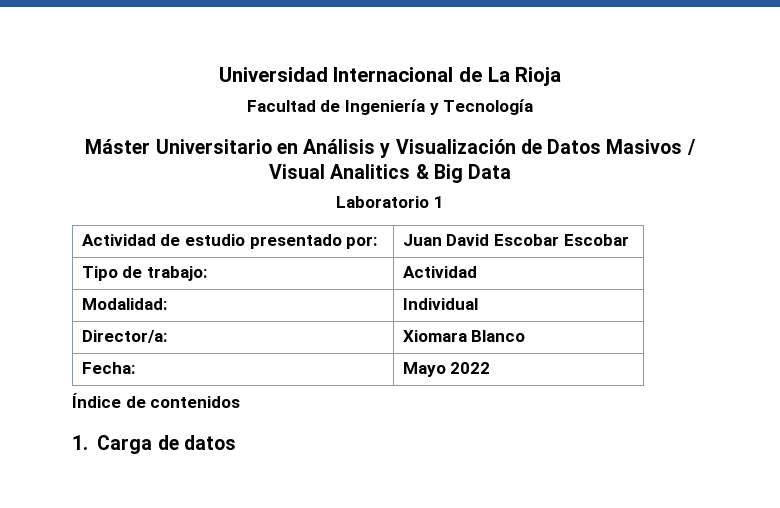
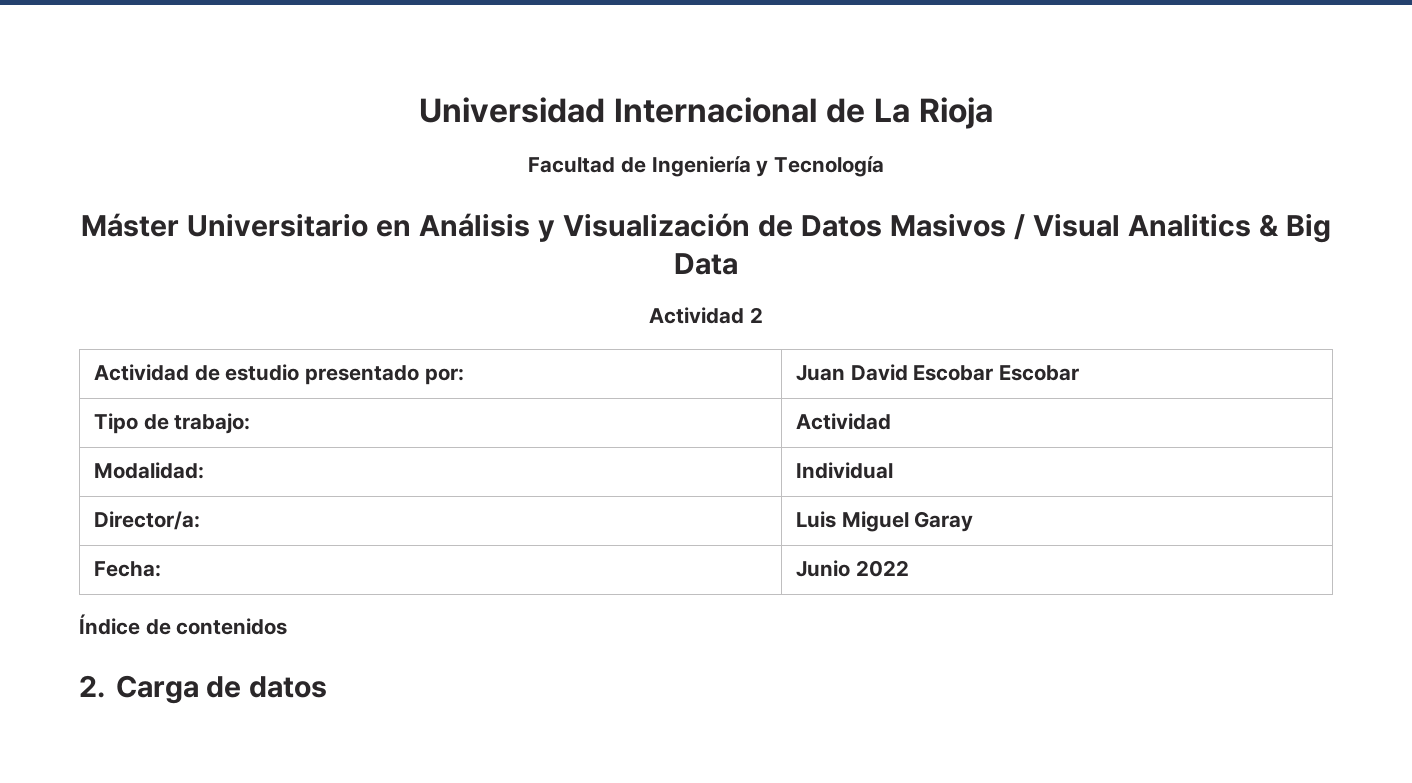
[336,196,444,208] Laboratorio 1 -> [649,307,763,324] Actividad 2
[402,330,526,342] Xiomara Blanco -> [795,511,974,532] Luis Miguel Garay
[402,362,446,377] Mayo -> [795,560,850,577] Junio
[72,435,88,450] 1. -> [79,675,105,698] 2.

